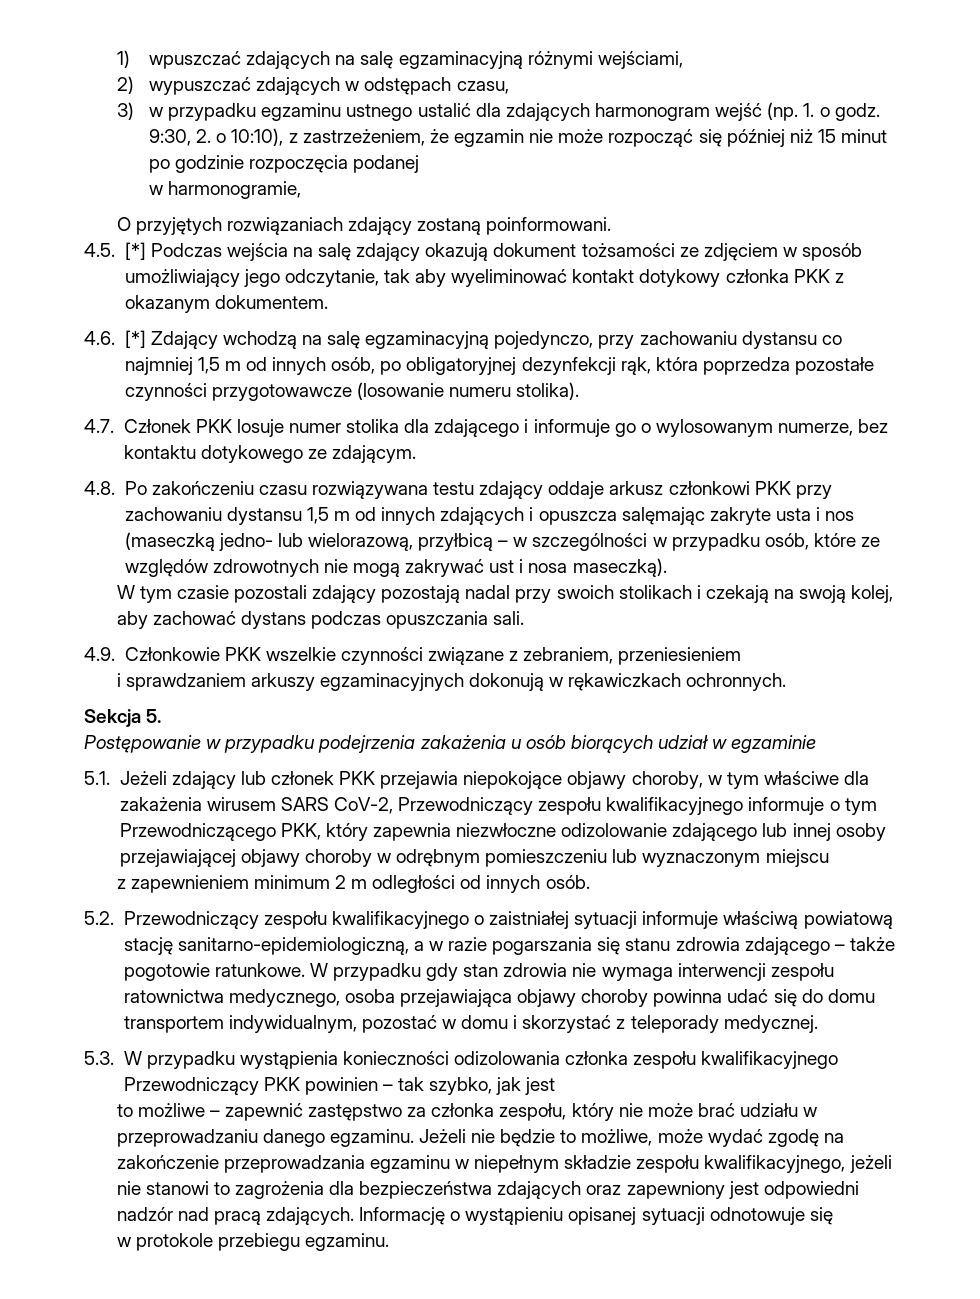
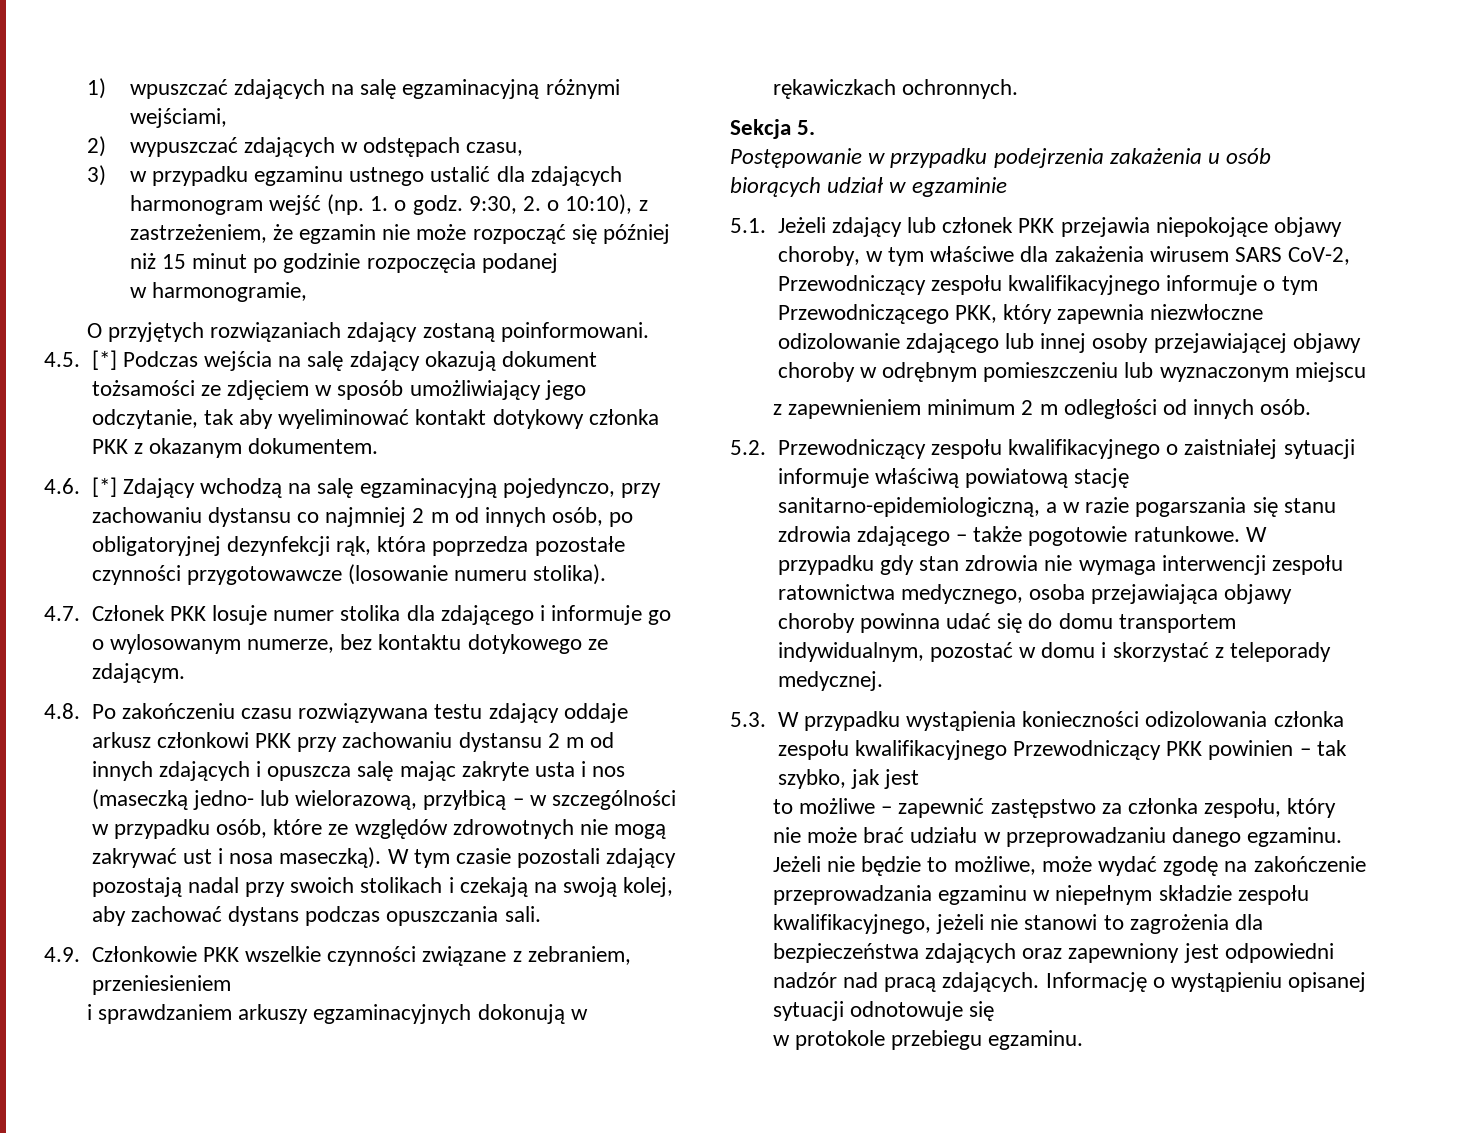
[197,357,220,374] 1,5 -> [412,508,425,523] 2
[306,507,329,524] 1,5 -> [547,733,560,748] 2
[621,507,705,525] salęmając -> [357,761,456,781] salę mając
(667, 567) // -> (382, 857) none

